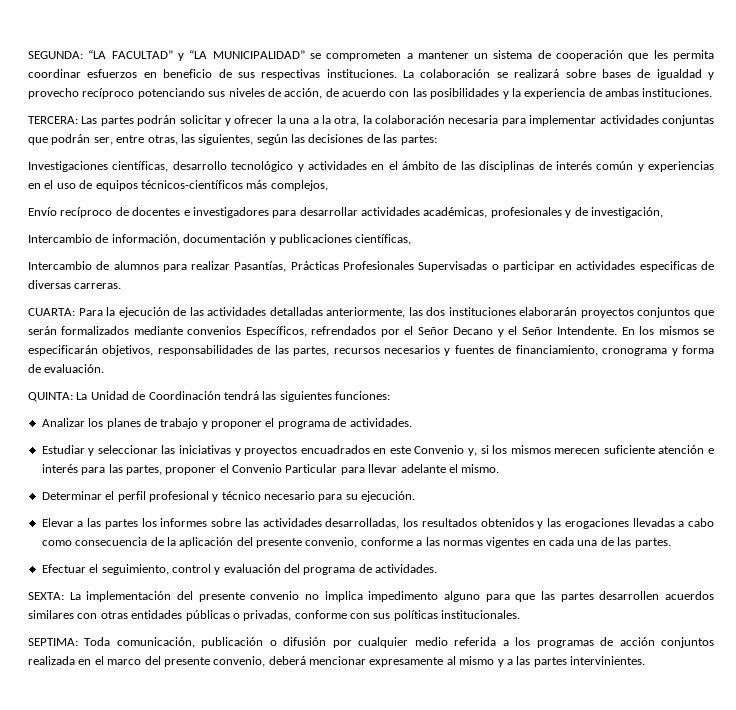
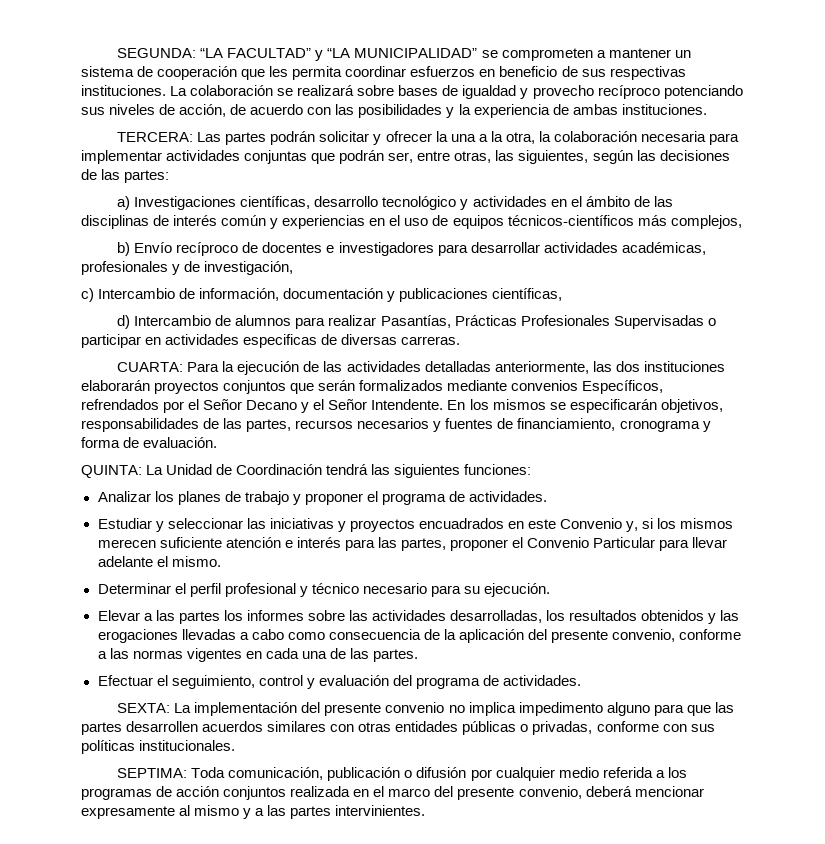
(437, 140) none -> [117,196,131,210] a)
(328, 185) none -> [117,242,131,256] b)
(663, 212) none -> [81,288,94,302] c)
(412, 239) none -> [117,315,131,329] d)

